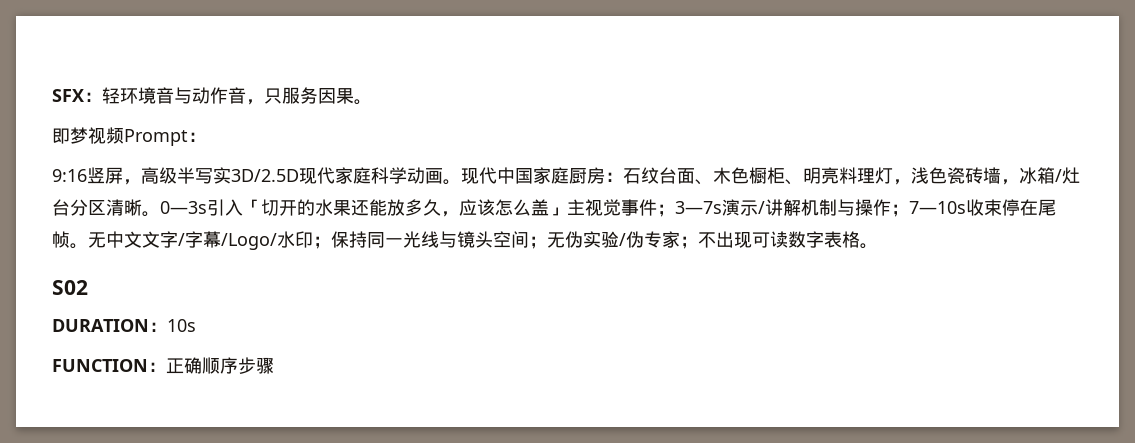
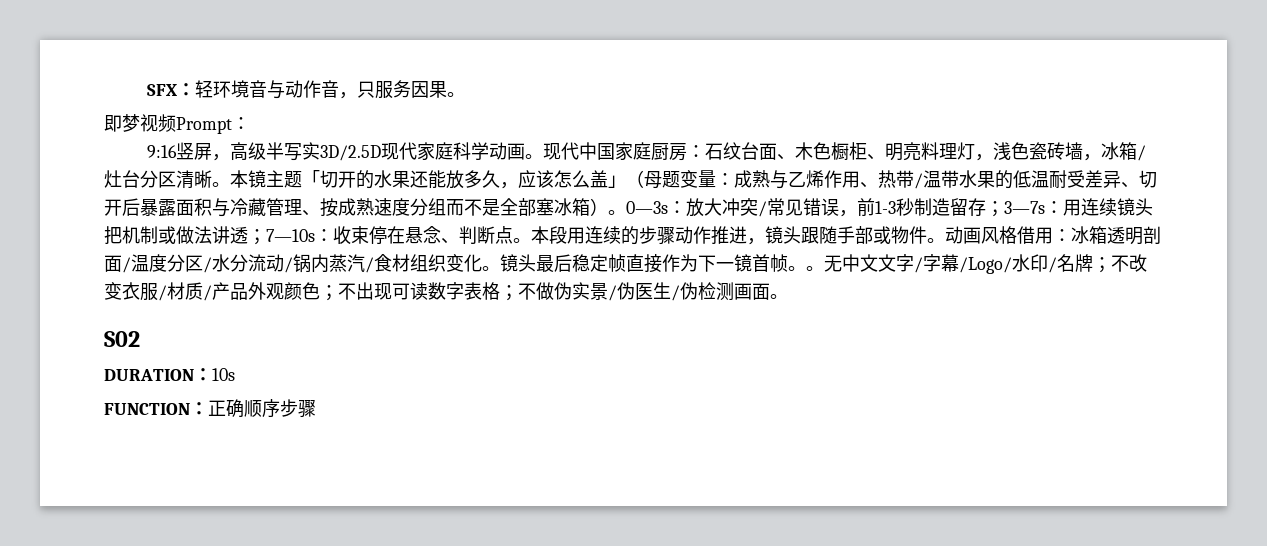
[160,199,243,216] 0—3s引入 -> [230,170,302,188] 本镜主题
[567,199,1056,217] [52,231,70,248] 主视觉事件；3—7s演示/讲解机制与操作；7—10s收束停在尾帧 -> [626,170,1157,189] [104,198,1153,217] [104,226,1161,245] [104,254,806,273] （母题变量：成熟与乙烯作用、热带/温带水果的低温耐受差异、切开后暴露面积与冷藏管理、按成熟速度分组而不是全部塞冰箱）。0—3s：放大冲突/常见错误，前1-3秒制造留存；3—7s：用连续镜头把机制或做法讲透；7—10s：收束停在悬念、判断点。本段用连续的步骤动作推进，镜头跟随手部或物件。动画风格借用：冰箱透明剖面/温度分区/水分流动/锅内蒸汽/食材组织变化。镜头最后稳定帧直接作为下一镜首帧。
[313,231,680,249] ；保持同一光线与镜头空间；无伪实验/伪专家 -> [1048,254,1147,273] [104,282,320,301] /名牌；不改变衣服/材质/产品外观颜色
(860, 239) none -> [500,282,770,301] ；不做伪实景/伪医生/伪检测画面

